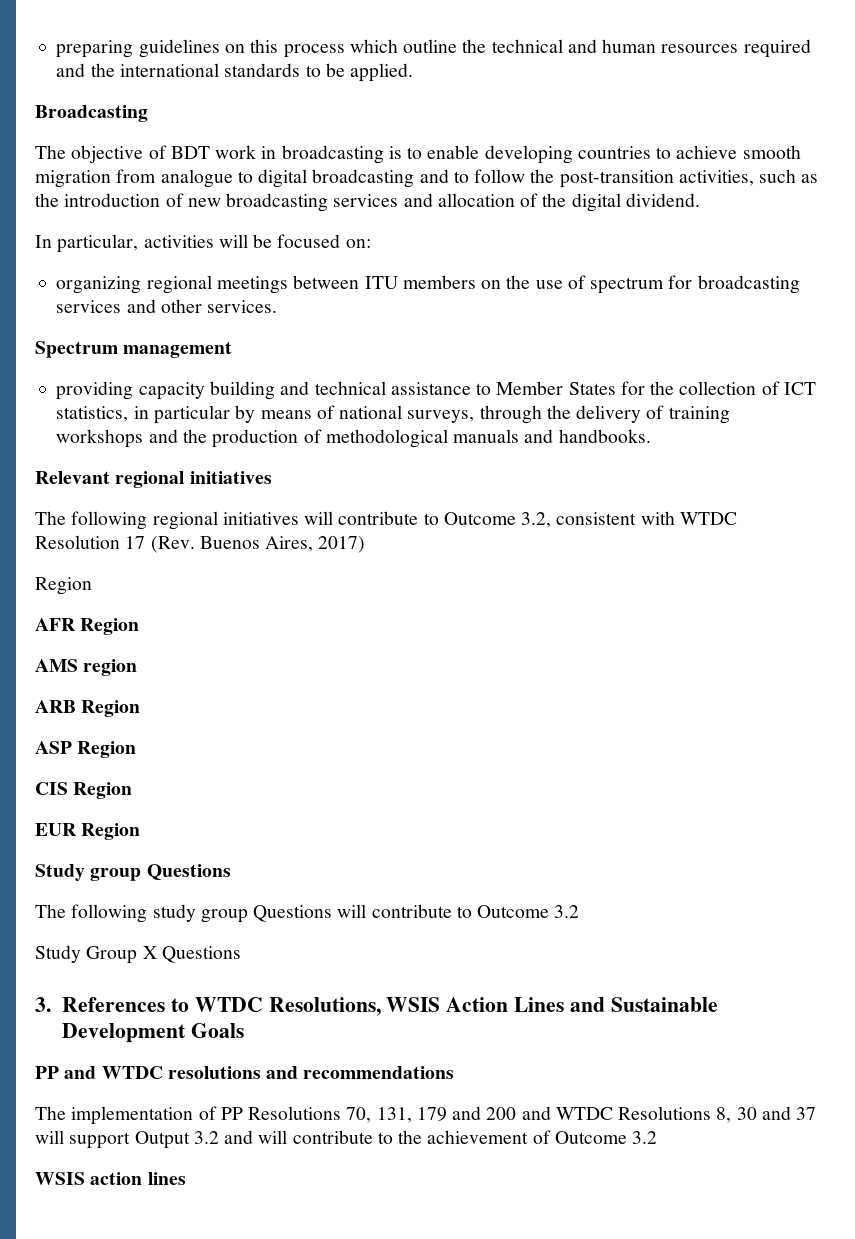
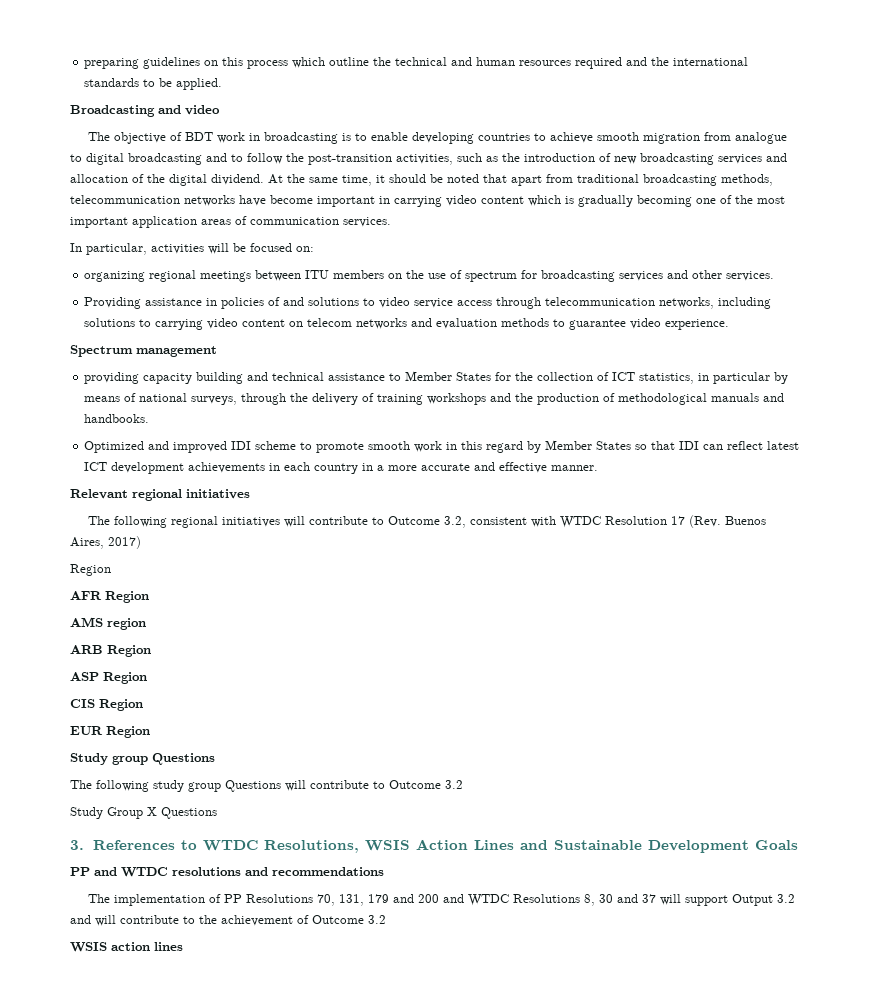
(148, 113) none -> [158,105,220,115] and video
(700, 200) none -> [268,174,773,186] [70,195,785,207] [70,216,391,228] At the same time, it should be noted that apart from traditional broadcasting methods, telecommunication networks have become important in carrying video content which is gradually becoming one of the most important application areas of communication services.
(278, 306) none -> [84,297,772,309] [84,318,730,330] // Providing assistance in policies of and solutions to video service access through telecommunication networks, including solutions to carrying video content on telecom networks and evaluation methods to guarantee video experience.
(651, 436) none -> [84,440,800,453] [84,462,599,474] // Optimized and improved IDI scheme to promote smooth work in this regard by Member States so that IDI can reflect latest ICT development achievements in each country in a more accurate and effective manner.

